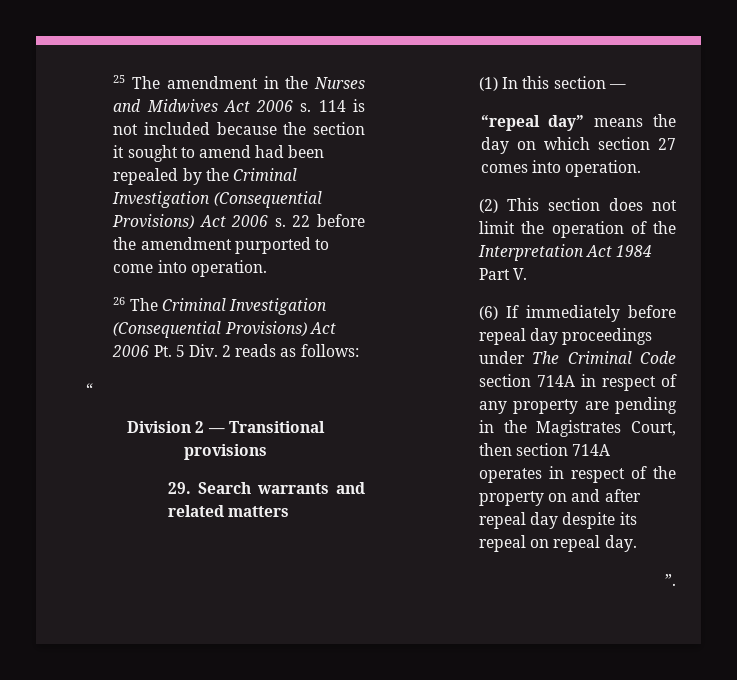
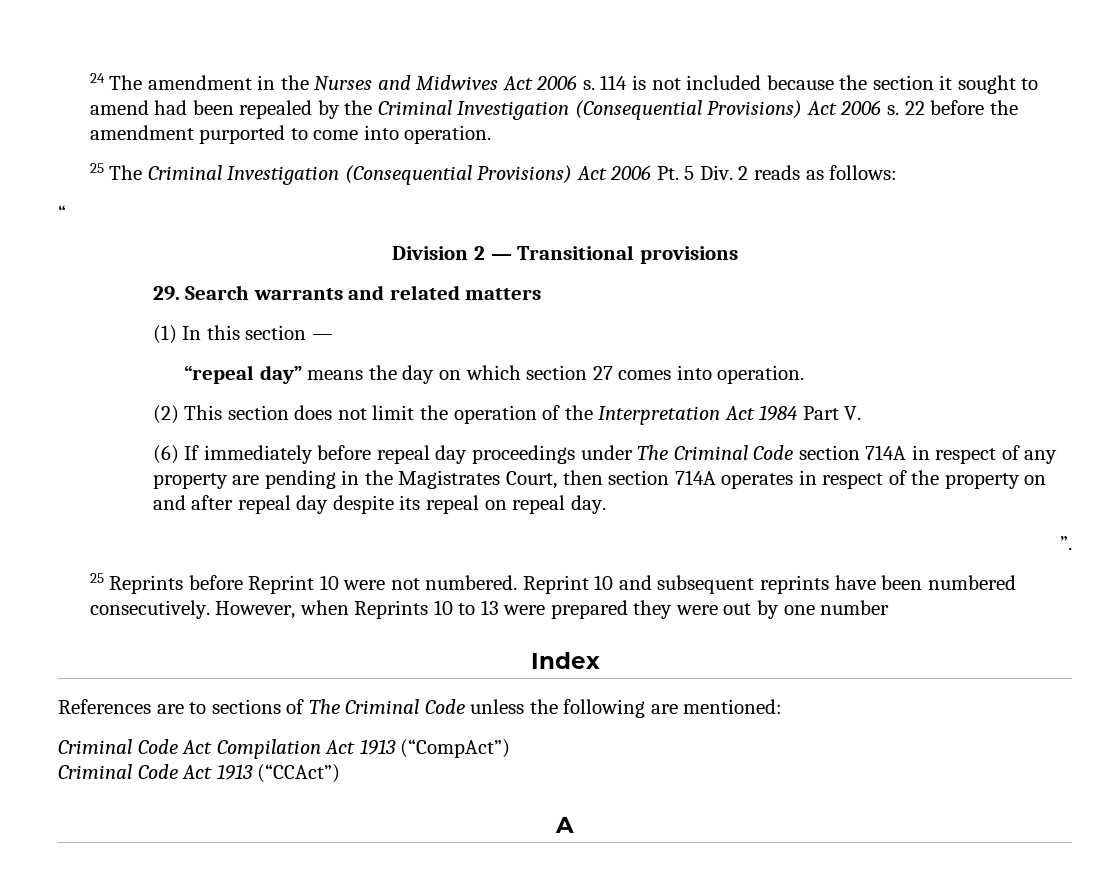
[113,75,126,83] 25 -> [89,73,105,83] 24
[113,297,126,305] 26 -> [89,163,104,173] 25
(676, 580) none -> [89,573,1016,594] [89,600,890,619] [530,652,600,669] [58,699,783,718] [58,739,511,759] [58,764,341,783] [555,817,574,833] // 25 Reprints before Reprint 10 were not numbered. Reprint 10 and subsequent reprints have been numbered consecutively. However, when Reprints 10 to 13 were prepared they were out by one number // Index // References are to sections of The Criminal Code unless the following are mentioned: // Criminal Code Act Compilation Act 1913 (“CompAct”) // Criminal Code Act 1913 (“CCAct”) // A

